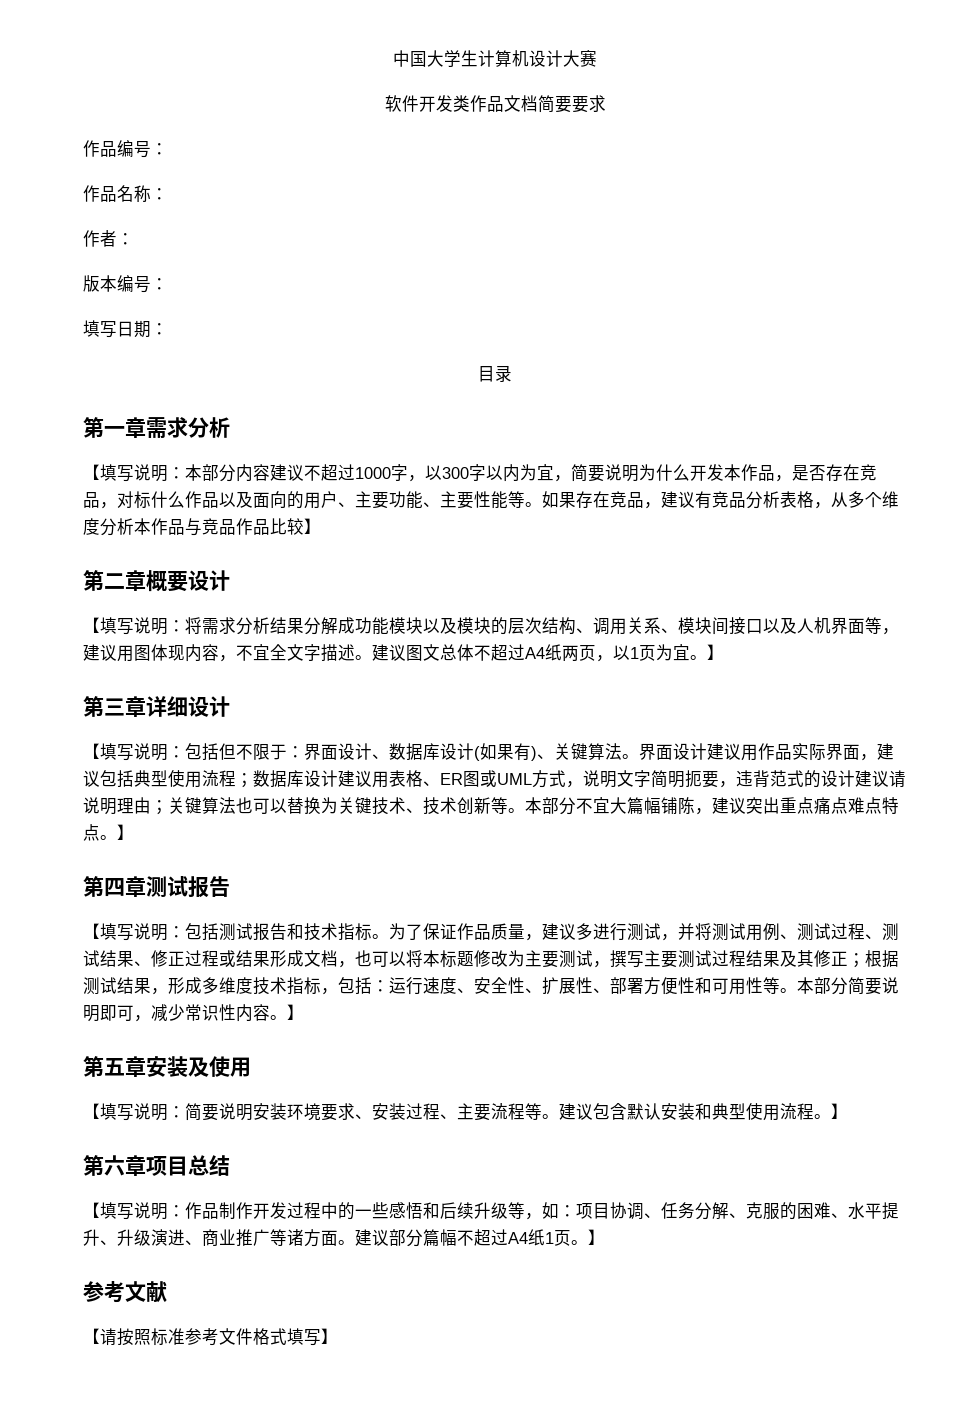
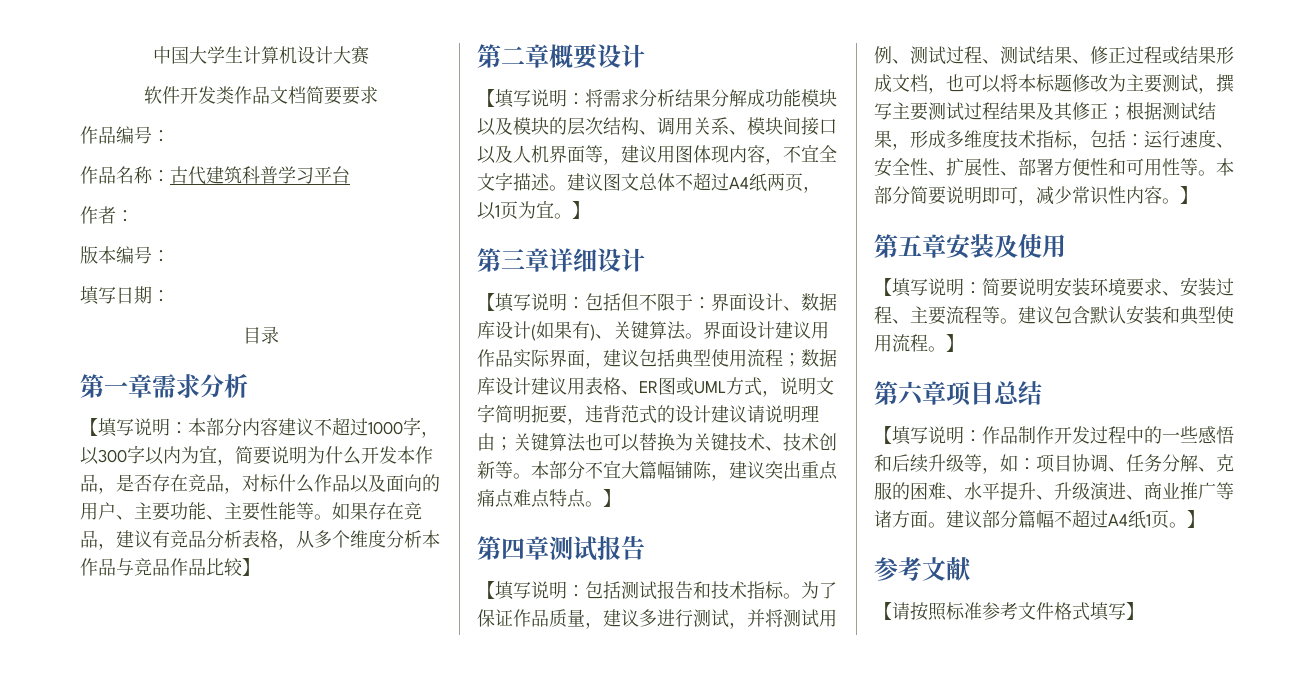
(168, 194) none -> [170,166,350,185] 古代建筑科普学习平台

